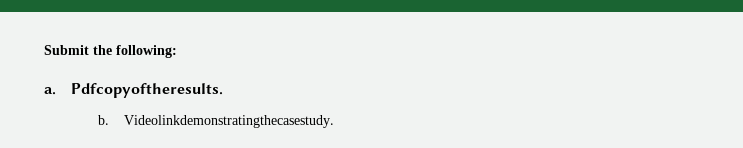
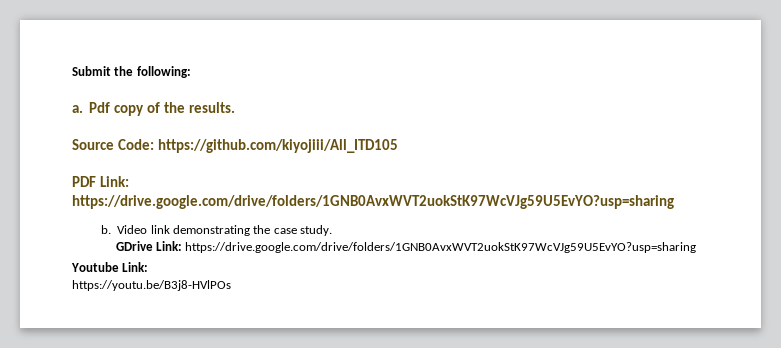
[70,83,223,98] [97,115,335,128] Pdfcopyoftheresults. // b. Videolinkdemonstratingthecasestudy. -> [89,102,235,116] [72,139,398,153] [72,176,129,187] [72,195,674,209] [100,225,333,236] [115,241,697,253] [71,262,149,272] [72,280,231,291] Pdf copy of the results. // Source Code: https://github.com/kiyojiii/All_ITD105 // PDF Link: https://drive.google.com/drive/folders/1GNB0AvxWVT2uokStK97WcVJg59U5EvYO?usp=sharing // b. Video link demonstrating the case study. // GDrive Link: https://drive.google.com/drive/folders/1GNB0AvxWVT2uokStK97WcVJg59U5EvYO?usp=sharing // Youtube Link: // https://youtu.be/B3j8-HVlPOs

